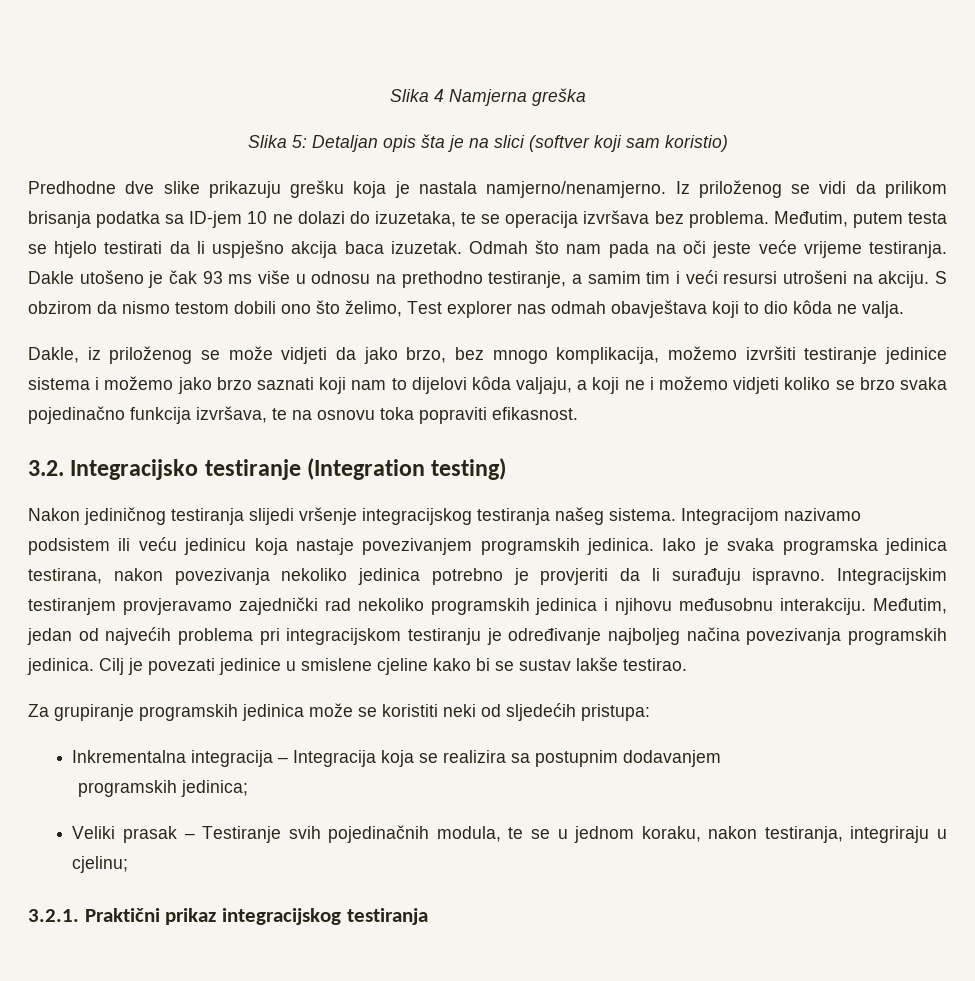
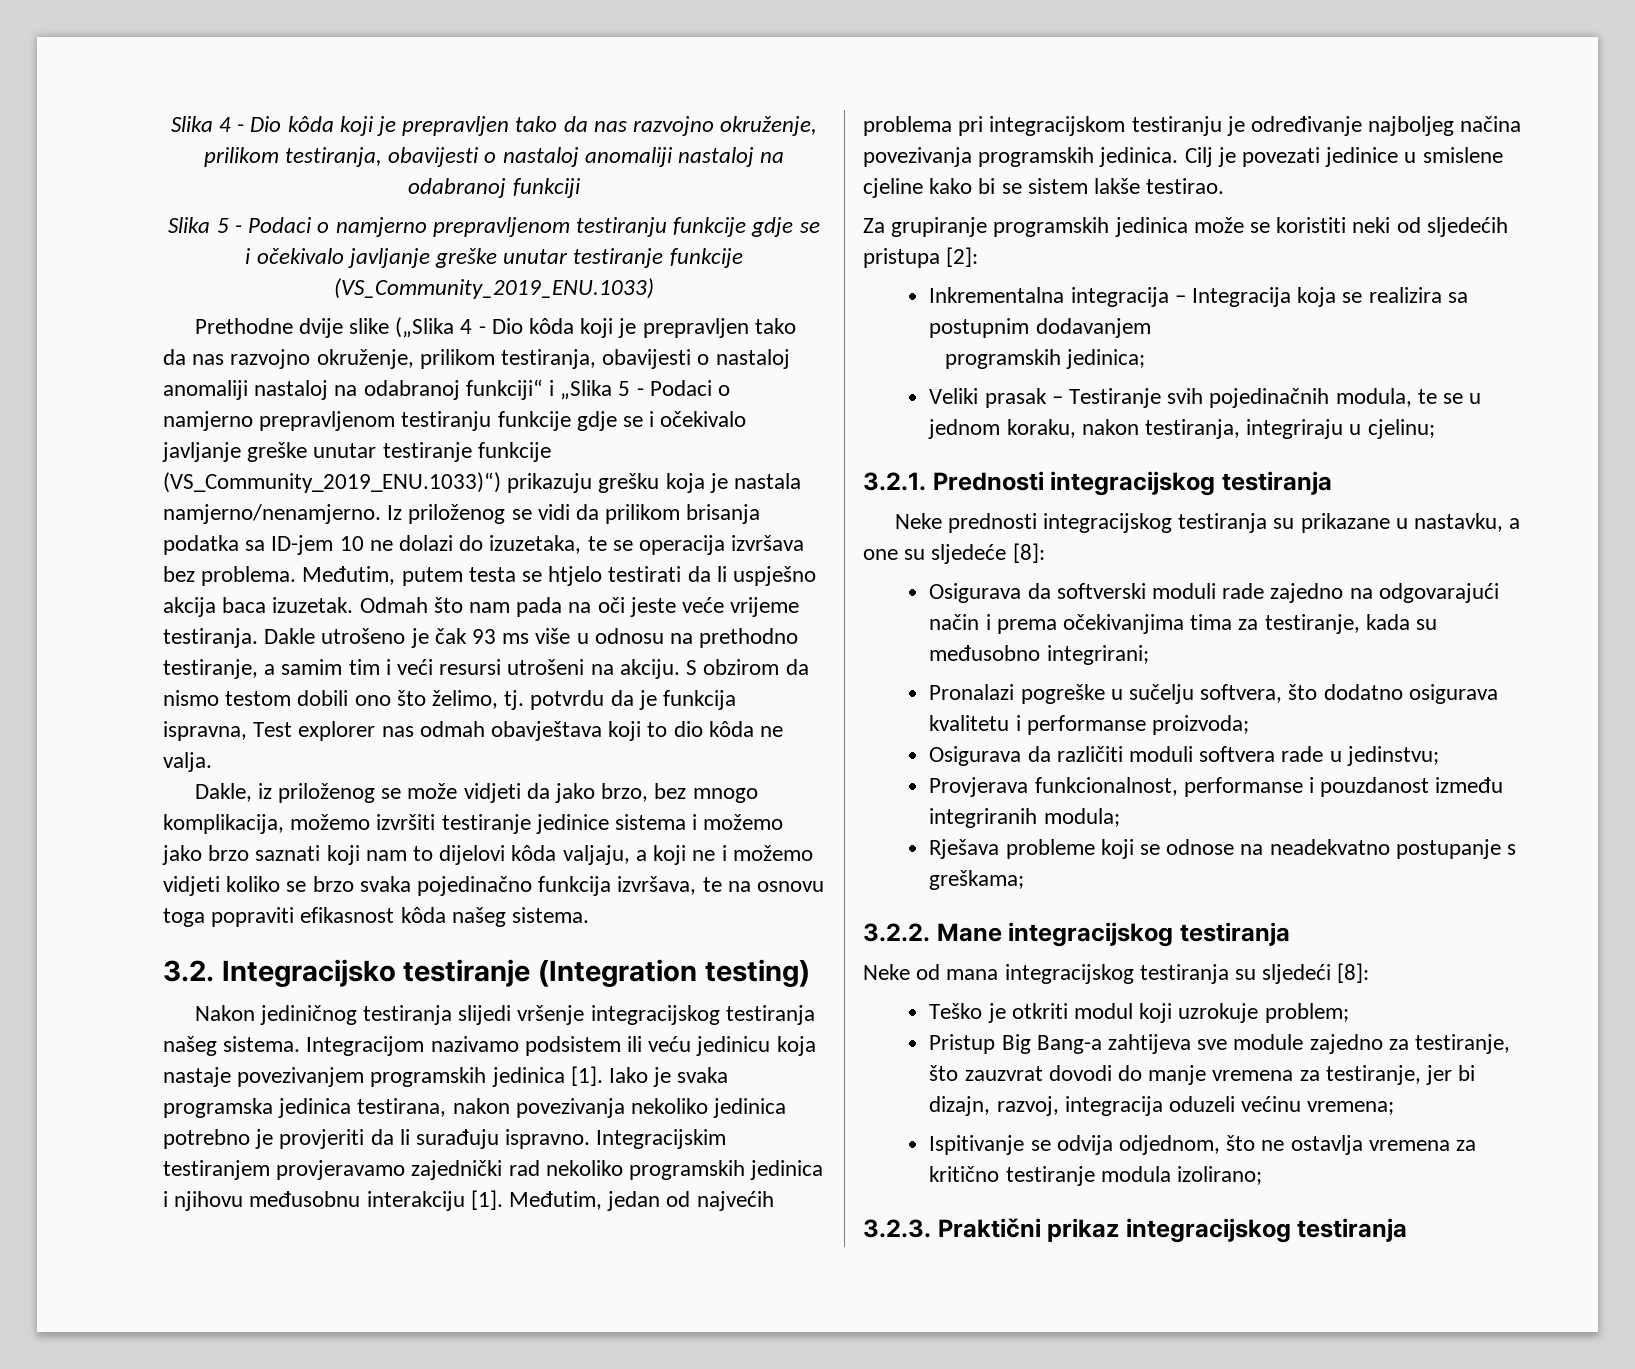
[448,88,586,106] [247,134,728,152] [28,181,200,194] Namjerna greška // Slika 5: Detaljan opis šta je na slici (softver koji sam koristio) // Predhodne dve slike -> [237,116,818,136] [203,147,785,167] [408,178,581,198] [168,217,820,237] [245,248,743,268] [334,278,654,299] [194,317,796,338] [163,349,790,369] [163,379,731,400] [163,411,747,431] [162,442,551,462] [163,472,501,493] - Dio kôda koji je prepravljen tako da nas razvojno okruženje, prilikom testiranja, obavijesti o nastaloj anomaliji nastaloj na odabranoj funkciji // Slika 5 - Podaci o namjerno prepravljenom testiranju funkcije gdje se i očekivalo javljanje greške unutar testiranje funkcije (VS_Community_2019_ENU.1033) // Prethodne dvije slike („Slika 4 - Dio kôda koji je prepravljen tako da nas razvojno okruženje, prilikom testiranja, obavijesti o nastaloj anomaliji nastaloj na odabranoj funkciji“ i „Slika 5 - Podaci o namjerno prepravljenom testiranju funkcije gdje se i očekivalo javljanje greške unutar testiranje funkcije (VS_Community_2019_ENU.1033)“)
[79,270,144,284] utošeno -> [321,628,406,644] utrošeno
(402, 308) none -> [504,690,737,710] [163,721,247,741] tj. potvrdu da je funkcija ispravna,
[380,407,578,424] toka popraviti efikasnost. -> [163,907,590,927] toga popraviti efikasnost kôda našeg sistema.
[587,538,655,555] jedinica. -> [491,1066,603,1087] jedinica [1].
[780,598,867,615] interakciju. -> [366,1190,503,1211] interakciju [1].
[519,659,571,671] sustav -> [1027,178,1088,194] sistem
[581,704,650,721] pristupa: -> [863,247,979,268] pristupa [2]:
(79, 915) none -> [932,471,1332,496] [894,513,1521,533] [863,543,1045,564] [929,583,1499,603] [929,614,1437,634] [929,645,1149,665] [929,684,1498,704] [929,715,1249,735] [929,746,1439,766] [929,777,1504,797] [929,808,1120,828] [929,839,1516,859] [929,870,1025,890] [863,922,1290,947] [863,963,1370,984] [929,1003,1349,1023] [929,1034,1510,1054] [929,1065,1476,1085] [929,1096,1395,1116] [929,1135,1476,1155] [929,1166,1262,1186] [863,1219,931,1238] Prednosti integracijskog testiranja // Neke prednosti integracijskog testiranja su prikazane u nastavku, a one su sljedeće [8]: // Osigurava da softverski moduli rade zajedno na odgovarajući način i prema očekivanjima tima za testiranje, kada su međusobno integrirani; // Pronalazi pogreške u sučelju softvera, što dodatno osigurava kvalitetu i performanse proizvoda; // Osigurava da različiti moduli softvera rade u jedinstvu; // Provjerava funkcionalnost, performanse i pouzdanost između integriranih modula; // Rješava probleme koji se odnose na neadekvatno postupanje s greškama; // 3.2.2. Mane integracijskog testiranja // Neke od mana integracijskog testiranja su sljedeći [8]: // Teško je otkriti modul koji uzrokuje problem; // Pristup Big Bang-a zahtijeva sve module zajedno za testiranje, što zauzvrat dovodi do manje vremena za testiranje, jer bi dizajn, razvoj, integracija oduzeli većinu vremena; // Ispitivanje se odvija odjednom, što ne ostavlja vremena za kritično testiranje modula izolirano; // 3.2.3.

